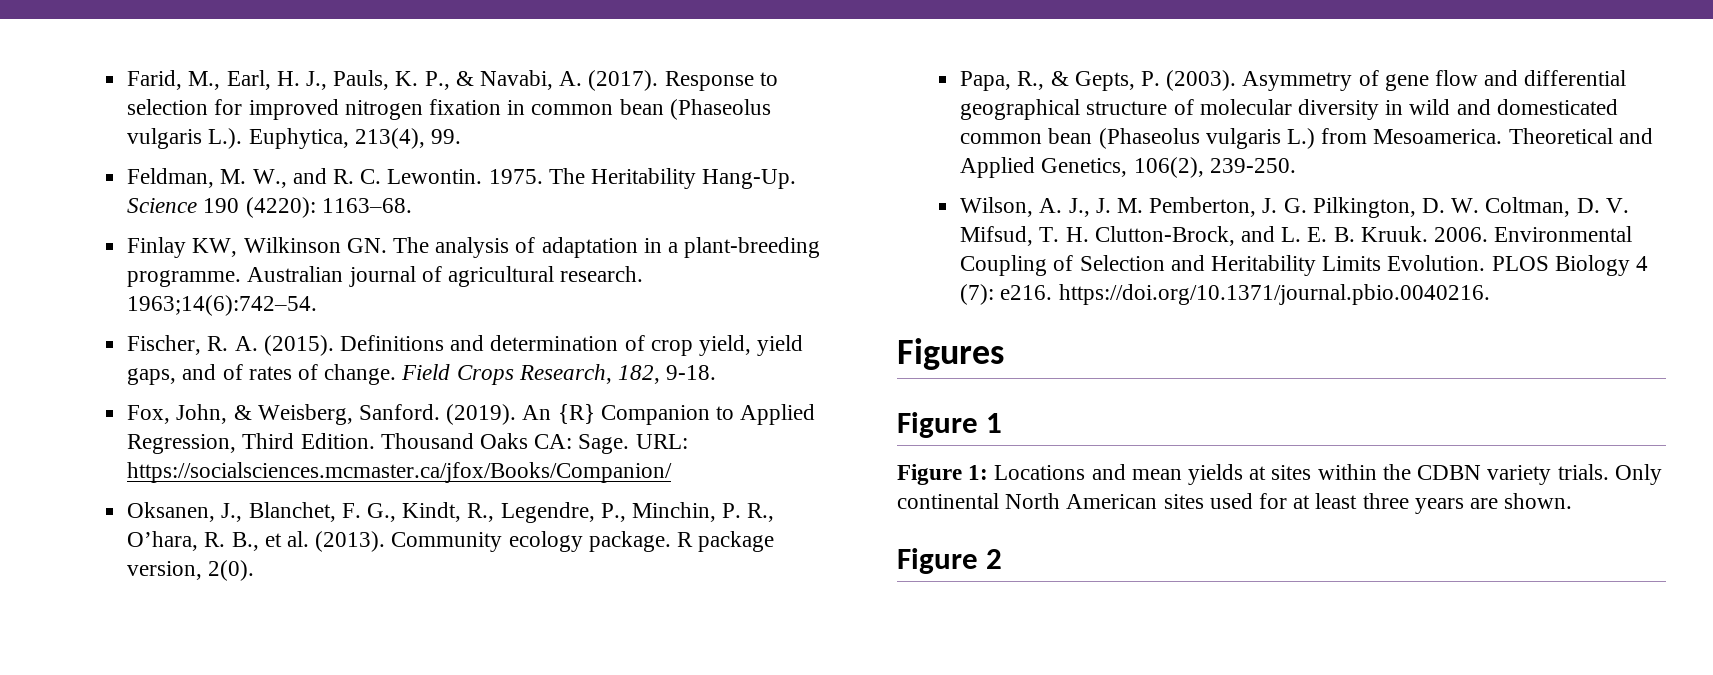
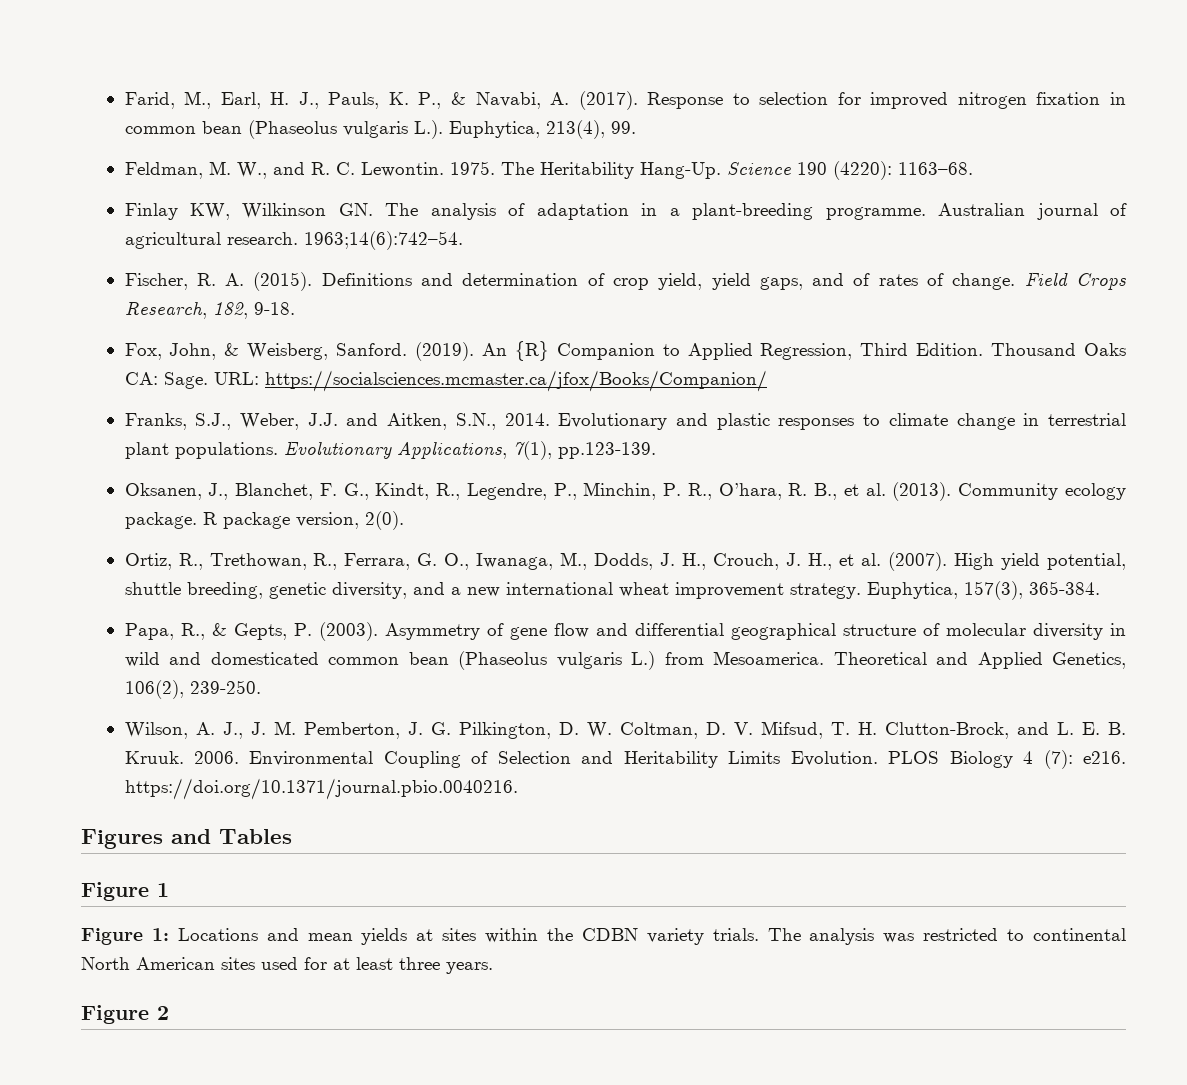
(673, 472) none -> [124,413,1126,430] [124,441,656,460] // Franks, S.J., Weber, J.J. and Aitken, S.N., 2014. Evolutionary and plastic responses to climate change in terrestrial plant populations. Evolutionary Applications, 7(1), pp.123-139.
(255, 570) none -> [124,552,1126,571] [124,581,1100,600] // Ortiz, R., Trethowan, R., Ferrara, G. O., Iwanaga, M., Dodds, J. H., Crouch, J. H., et al. (2007). High yield potential, shuttle breeding, genetic diversity, and a new international wheat improvement strategy. Euphytica, 157(3), 365-384.
(1004, 354) none -> [171,829,292,844] and Tables
[1614,464,1662,485] Only -> [767,928,1025,945] The analysis was restricted to
[1414,493,1573,514] years are shown. -> [446,962,493,974] years.

